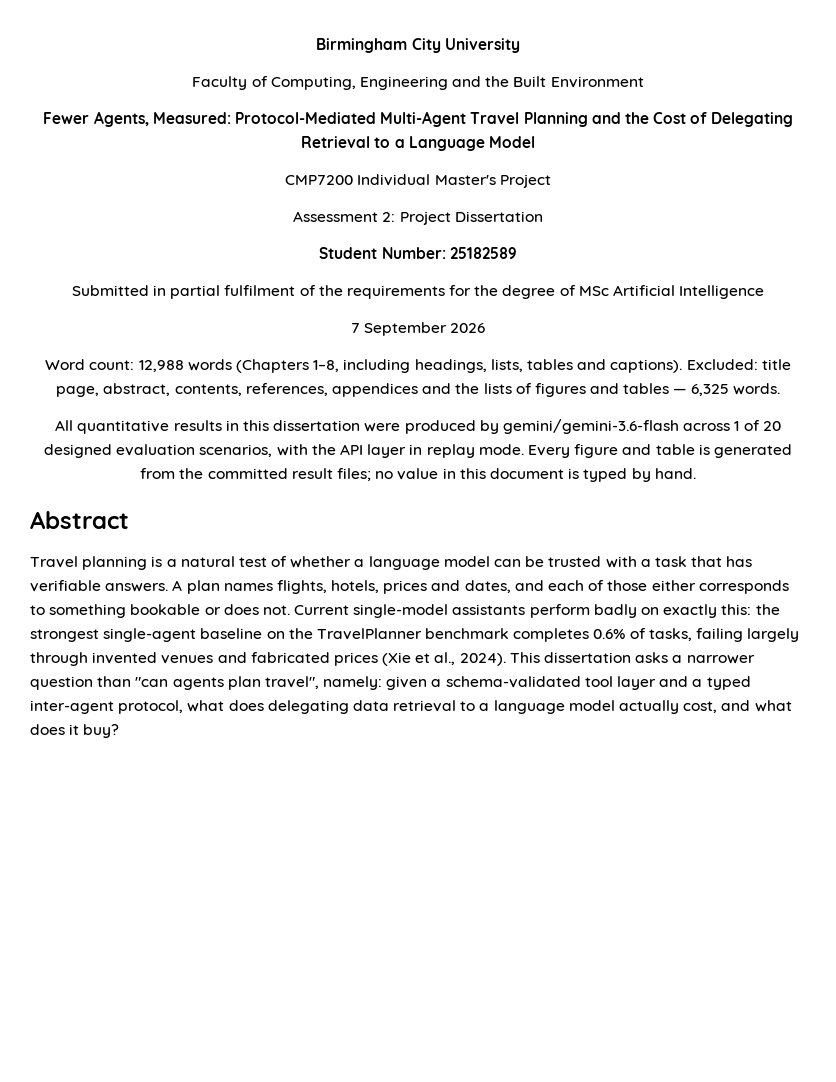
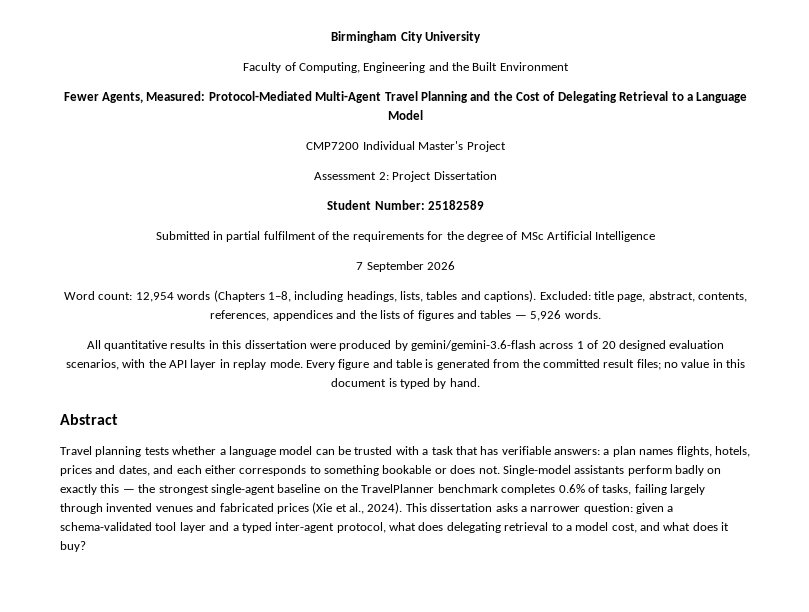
[138,360,184,372] 12,988 -> [135,292,174,302] 12,954
[690,384,729,396] 6,325 -> [530,310,562,321] 5,926
[151,556,288,567] is a natural test of -> [144,447,169,455] tests
[105,580,183,592] answers. A -> [554,449,610,455] answers: a
[588,580,648,591] of those -> (202, 469) none
[294,604,449,618] Current single-model -> [502,465,571,476] Single-model
[721,604,752,615] this: -> [100,484,135,493] this —
[30,676,383,690] question than "can agents plan travel", namely: -> [583,503,633,514] question:
[352,700,389,711] data -> (501, 527) none
[493,700,680,714] language model actually -> [575,522,609,531] model

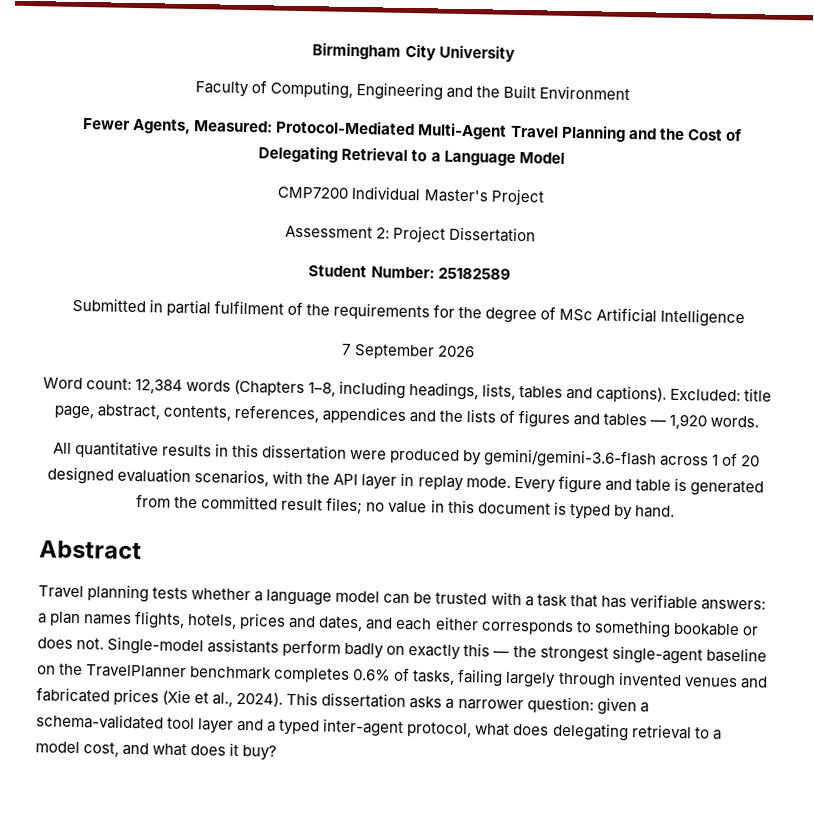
[135,292,174,302] 12,954 -> [134,379,183,394] 12,384
[530,310,562,321] 5,926 -> [669,413,708,430] 1,920

